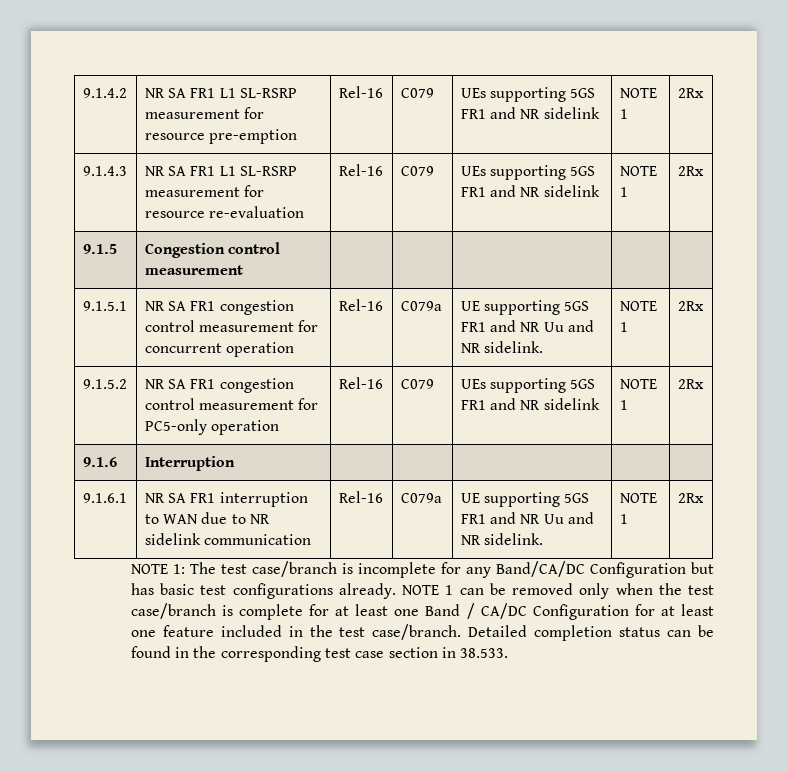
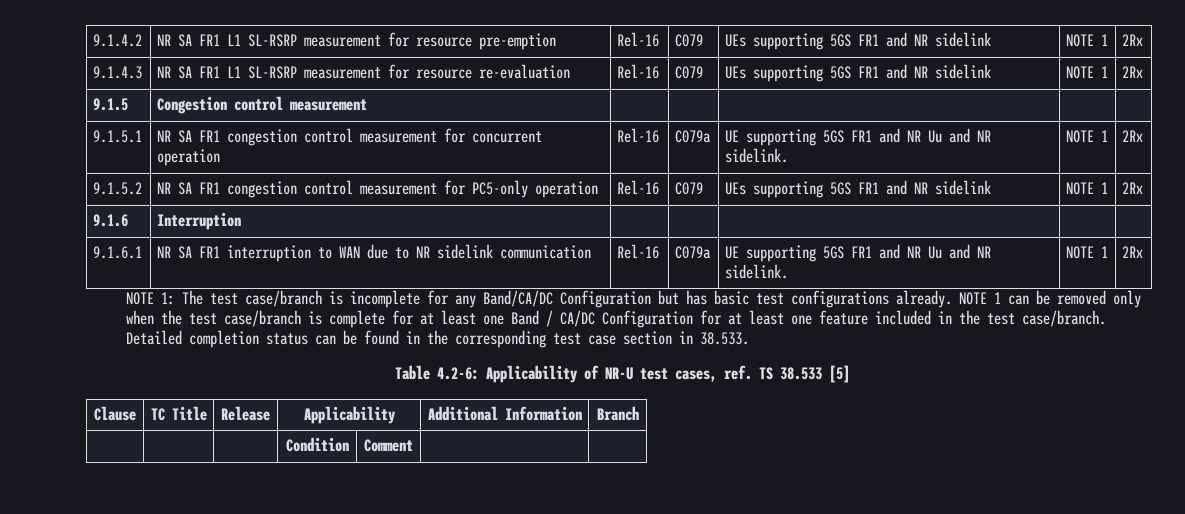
(509, 653) none -> [394,365,850,383] [94,406,136,421] [150,406,207,421] [221,406,270,421] [303,406,395,424] [427,406,582,421] [596,406,639,421] [285,437,349,452] [364,439,413,452] // Table 4.2-6: Applicability of NR-U test cases, ref. TS 38.533 [5] // Clause | TC Title | Release | Applicability | Additional Information | Branch // | | | Condition | Comment | |

